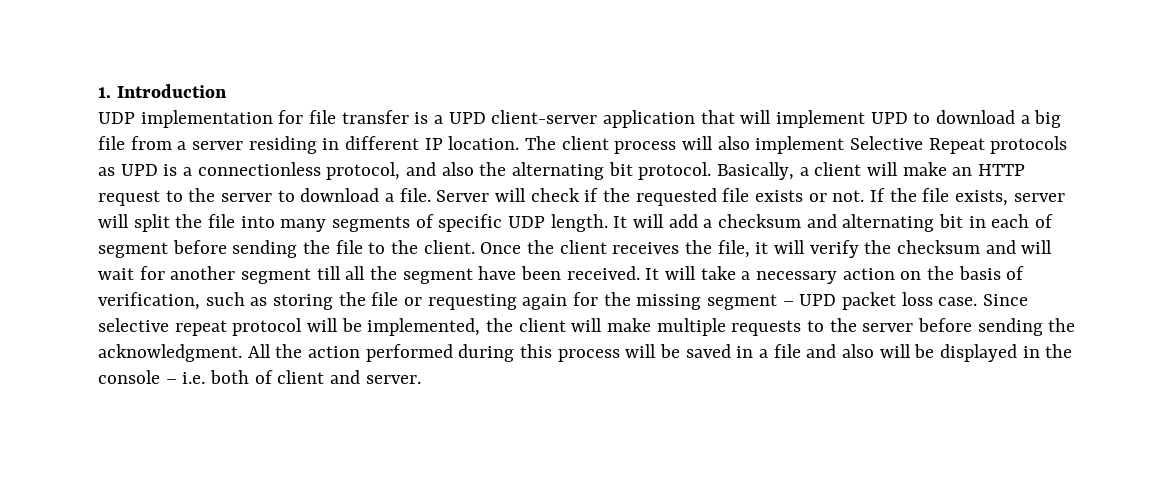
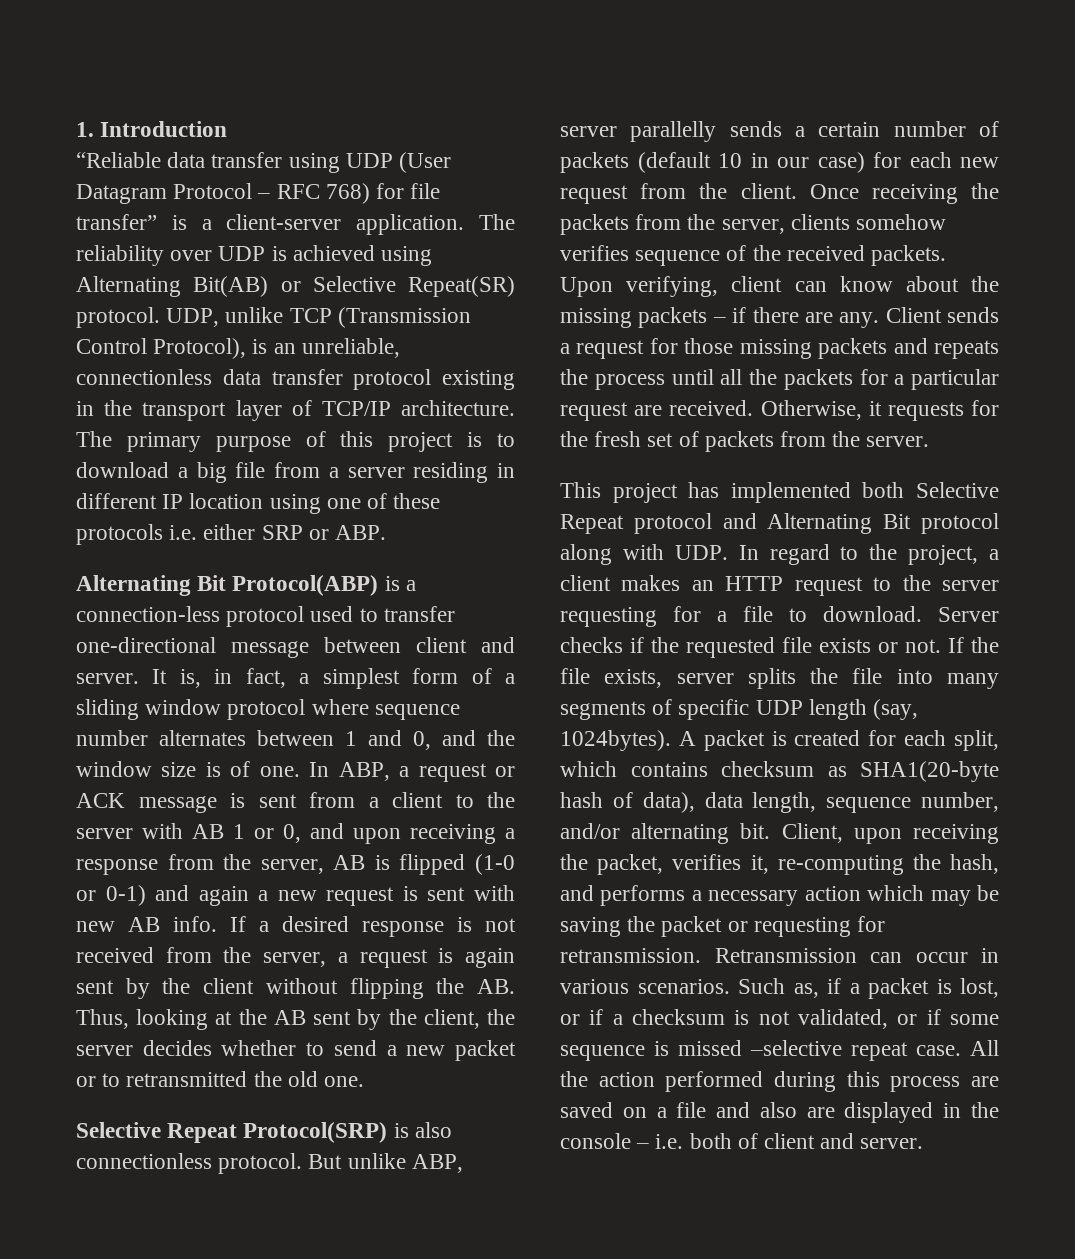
[98,110,273,128] UDP implementation -> [76,152,452,173] [76,183,370,204] “Reliable data transfer using UDP (User Datagram Protocol – RFC 768)
[341,110,908,128] transfer is a UPD client-server application that will implement UPD -> [76,214,515,235] [76,245,433,266] [76,276,515,297] [76,307,471,328] [76,338,400,359] [76,369,515,390] [76,400,515,421] [76,431,483,452] transfer” is a client-server application. The reliability over UDP is achieved using Alternating Bit(AB) or Selective Repeat(SR) protocol. UDP, unlike TCP (Transmission Control Protocol), is an unreliable, connectionless data transfer protocol existing in the transport layer of TCP/IP architecture. The primary purpose of this project is
[448,136,1068,154] [98,162,947,180] location. The client process will also implement Selective Repeat protocols as UPD is a connectionless protocol, and also the alternating bit protocol. Basically, a client will make -> [189,493,441,514] [76,524,387,545] [76,575,416,596] [76,606,455,627] [76,637,515,658] [76,668,516,689] [76,699,460,720] [76,730,515,750] [76,761,515,782] [76,792,515,813] [76,823,515,844] [76,854,515,875] [76,885,515,906] [76,916,516,937] [76,947,515,968] [76,978,515,999] [76,1009,515,1030] [76,1040,516,1061] [76,1071,365,1087] [76,1122,452,1143] [76,1153,463,1174] [560,121,999,142] [560,152,999,173] [560,183,999,204] [560,214,947,235] [560,245,947,266] [560,276,999,297] [560,307,999,328] [560,338,999,359] [560,369,999,390] [560,400,999,421] [560,431,930,452] [560,482,999,503] [560,513,999,534] [560,544,999,565] [560,575,681,591] location using one of these protocols i.e. either SRP or ABP. // Alternating Bit Protocol(ABP) is a connection-less protocol used to transfer one-directional message between client and server. It is, in fact, a simplest form of a sliding window protocol where sequence number alternates between 1 and 0, and the window size is of one. In ABP, a request or ACK message is sent from a client to the server with AB 1 or 0, and upon receiving a response from the server, AB is flipped (1-0 or 0-1) and again a new request is sent with new AB info. If a desired response is not received from the server, a request is again sent by the client without flipping the AB. Thus, looking at the AB sent by the client, the server decides whether to send a new packet or to retransmitted the old one. // Selective Repeat Protocol(SRP) is also connectionless protocol. But unlike ABP, server parallelly sends a certain number of packets (default 10 in our case) for each new request from the client. Once receiving the packets from the server, clients somehow verifies sequence of the received packets. Upon verifying, client can know about the missing packets – if there are any. Client sends a request for those missing packets and repeats the process until all the packets for a particular request are received. Otherwise, it requests for the fresh set of packets from the server. // This project has implemented both Selective Repeat protocol and Alternating Bit protocol along with UDP. In regard to the project, a client makes
[277,188,580,202] to download a file. Server will check -> [560,606,999,627] [560,637,623,653] requesting for a file to download. Server checks
[98,214,170,232] will split -> [747,668,796,689] splits
[550,214,1054,232] [98,240,1053,258] [98,266,1025,284] [98,292,1029,310] [98,318,1076,336] [98,344,242,362] length. It will add a checksum and alternating bit in each of segment before sending the file to the client. Once the client receives the file, it will verify the checksum and will wait for another segment till all the segment have been received. It will take a necessary action on the basis of verification, such as storing the file or requesting again for the missing segment – UPD packet loss case. Since selective repeat protocol will be implemented, the client will make multiple requests to the server before sending the acknowledgment. -> [808,699,919,720] [560,730,999,751] [560,761,999,782] [560,792,999,813] [560,823,999,844] [560,854,999,875] [560,885,999,906] [560,916,886,937] [560,948,999,963] [560,978,999,999] [560,1009,999,1029] [560,1040,961,1061] length (say, 1024bytes). A packet is created for each split, which contains checksum as SHA1(20-byte hash of data), data length, sequence number, and/or alternating bit. Client, upon receiving the packet, verifies it, re-computing the hash, and performs a necessary action which may be saving the packet or requesting for retransmission. Retransmission can occur in various scenarios. Such as, if a packet is lost, or if a checksum is not validated, or if some sequence is missed –selective repeat case.
[625,344,754,358] will be saved in -> [971,1076,999,1087] [560,1102,647,1118] are saved on
[879,344,935,358] will be -> [806,1107,835,1118] are

